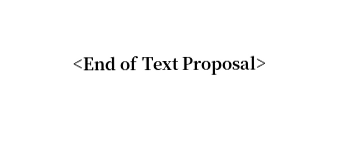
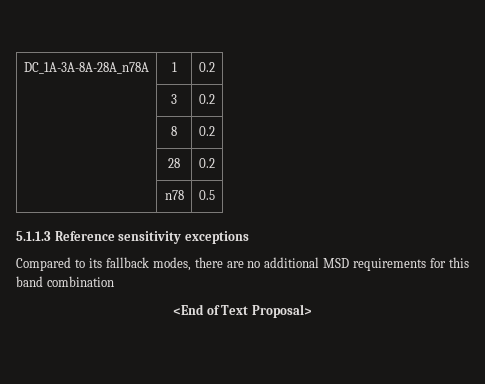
(71, 63) none -> [23,62,149,74] [171,62,177,72] [199,62,215,72] [171,94,177,104] [199,94,215,104] [171,126,177,136] [199,126,215,136] [168,158,180,168] [199,158,215,168] [164,190,184,200] [199,190,215,200] [16,231,249,244] [16,257,469,271] [16,276,114,287] DC_1A-3A-8A-28A_n78A | 1 | 0.2 // | 3 | 0.2 // | 8 | 0.2 // | 28 | 0.2 // | n78 | 0.5 // 5.1.1.3 Reference sensitivity exceptions // Compared to its fallback modes, there are no additional MSD requirements for this band combination //

